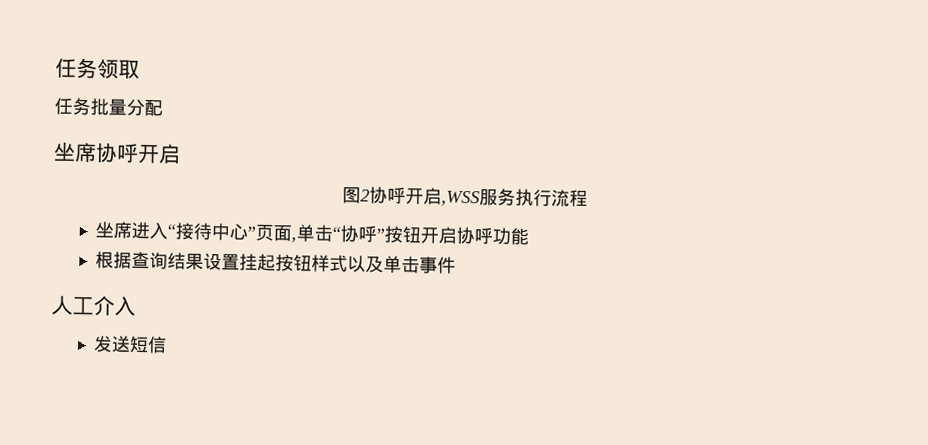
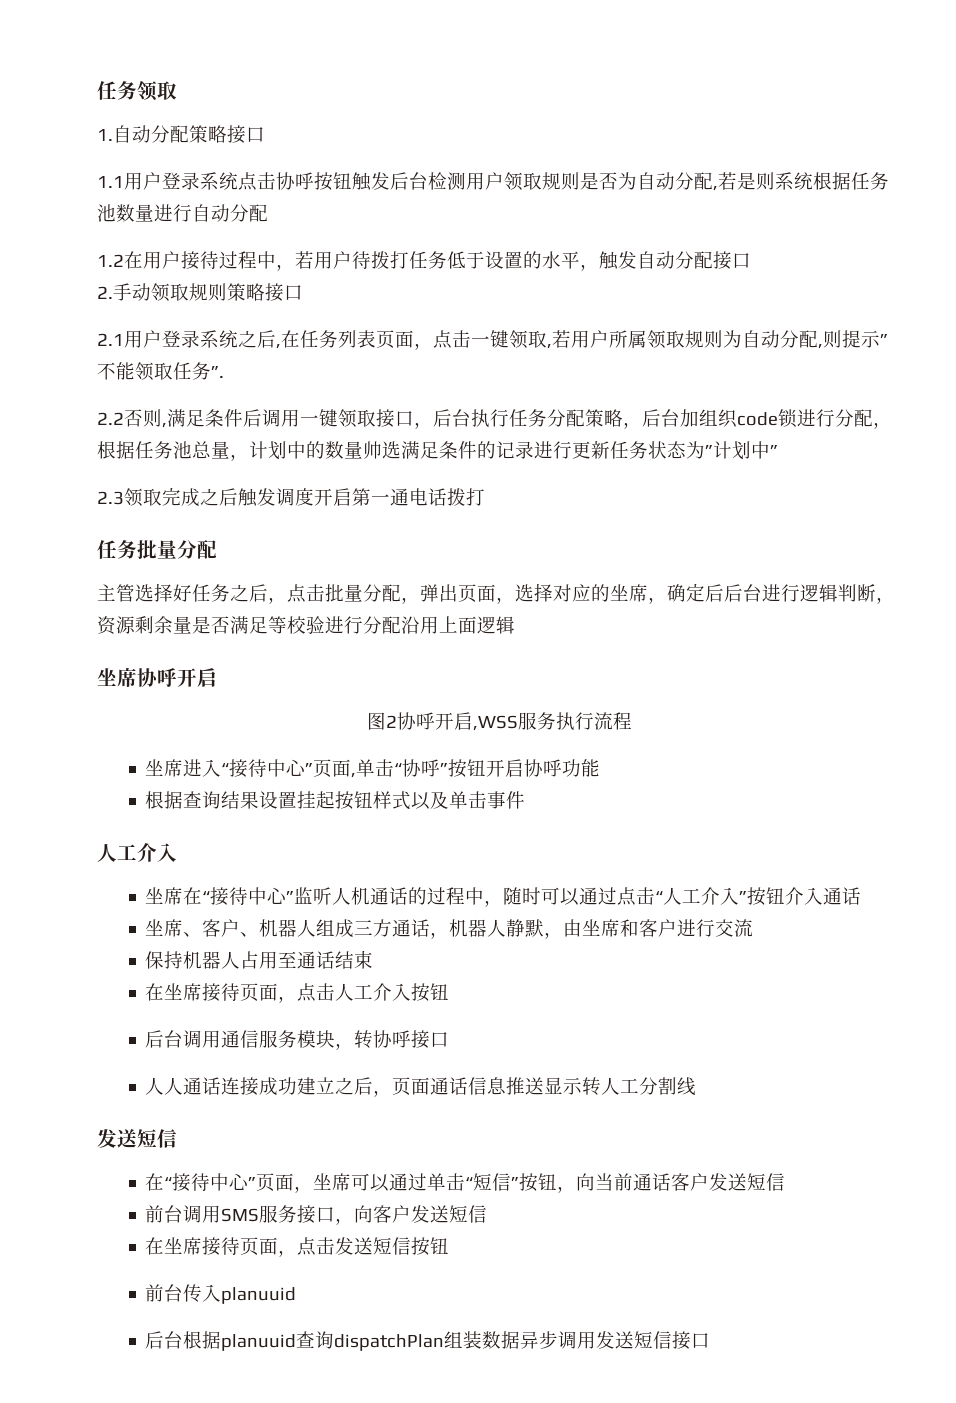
[54,97,163,117] 任务批量分配 -> [97,125,265,144] [97,172,889,191] [97,204,268,222] [97,251,751,271] [97,283,303,302] [97,330,888,350] [97,362,224,381] [97,409,892,429] [97,441,778,461] [97,487,485,507] [97,540,217,559] [97,583,895,604] [97,616,515,635] 1.自动分配策略接口 // 1.1用户登录系统点击协呼按钮触发后台检测用户领取规则是否为自动分配,若是则系统根据任务池数量进行自动分配 // 1.2在用户接待过程中，若用户待拨打任务低于设置的水平，触发自动分配接口 // 2.手动领取规则策略接口 // 2.1用户登录系统之后,在任务列表页面，点击一键领取,若用户所属领取规则为自动分配,则提示”不能领取任务”. // 2.2否则,满足条件后调用一键领取接口，后台执行任务分配策略，后台加组织code锁进行分配，根据任务池总量，计划中的数量帅选满足条件的记录进行更新任务状态为”计划中” // 2.3领取完成之后触发调度开启第一通电话拨打 // 任务批量分配 // 主管选择好任务之后，点击批量分配，弹出页面，选择对应的坐席，确定后后台进行逻辑判断，资源剩余量是否满足等校验进行分配沿用上面逻辑
[93,335,168,354] 发送短信 -> [145,887,862,907] [145,919,754,939] [145,950,374,969] [145,983,450,1003] [145,1030,450,1050] [145,1077,697,1097] [97,1129,177,1148] [145,1173,786,1193] [145,1205,488,1225] [145,1237,450,1257] [145,1284,297,1304] [145,1331,711,1351] 坐席在“接待中心”监听人机通话的过程中，随时可以通过点击“人工介入”按钮介入通话 // 坐席、客户、机器人组成三方通话，机器人静默，由坐席和客户进行交流 // 保持机器人占用至通话结束 // 在坐席接待页面，点击人工介入按钮 // 后台调用通信服务模块，转协呼接口 // 人人通话连接成功建立之后，页面通话信息推送显示转人工分割线 // 发送短信 // 在“接待中心”页面，坐席可以通过单击“短信”按钮，向当前通话客户发送短信 // 前台调用SMS服务接口，向客户发送短信 // 在坐席接待页面，点击发送短信按钮 // 前台传入planuuid // 后台根据planuuid查询dispatchPlan组装数据异步调用发送短信接口

